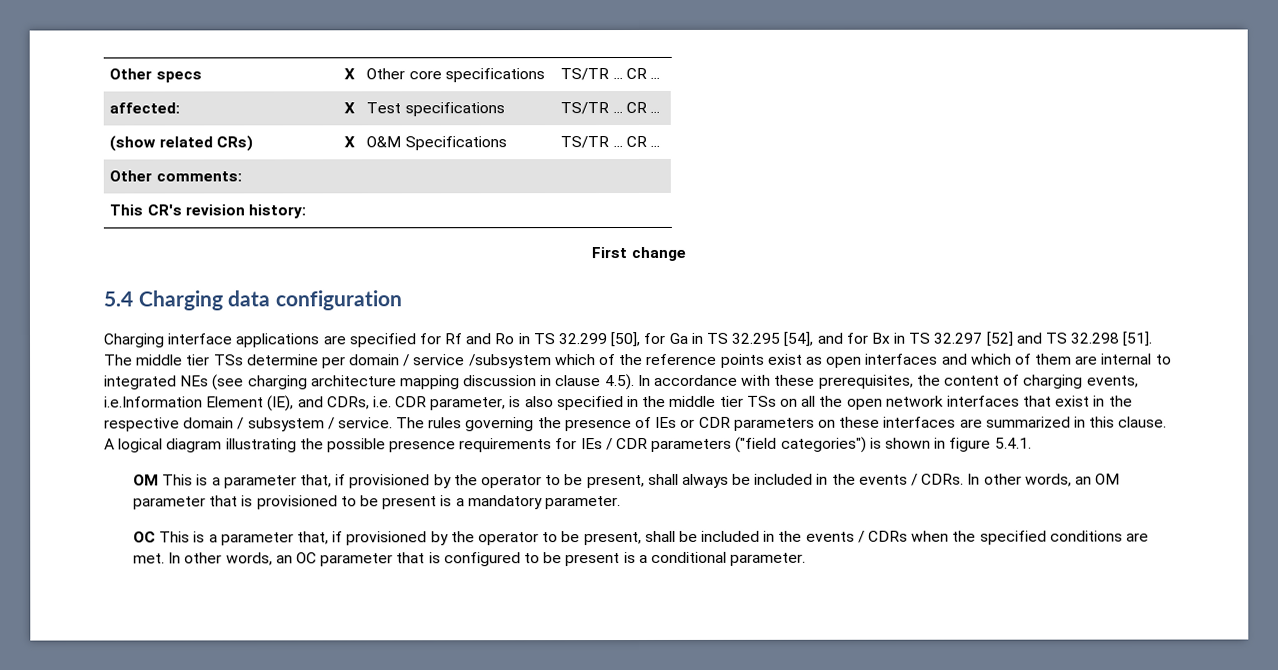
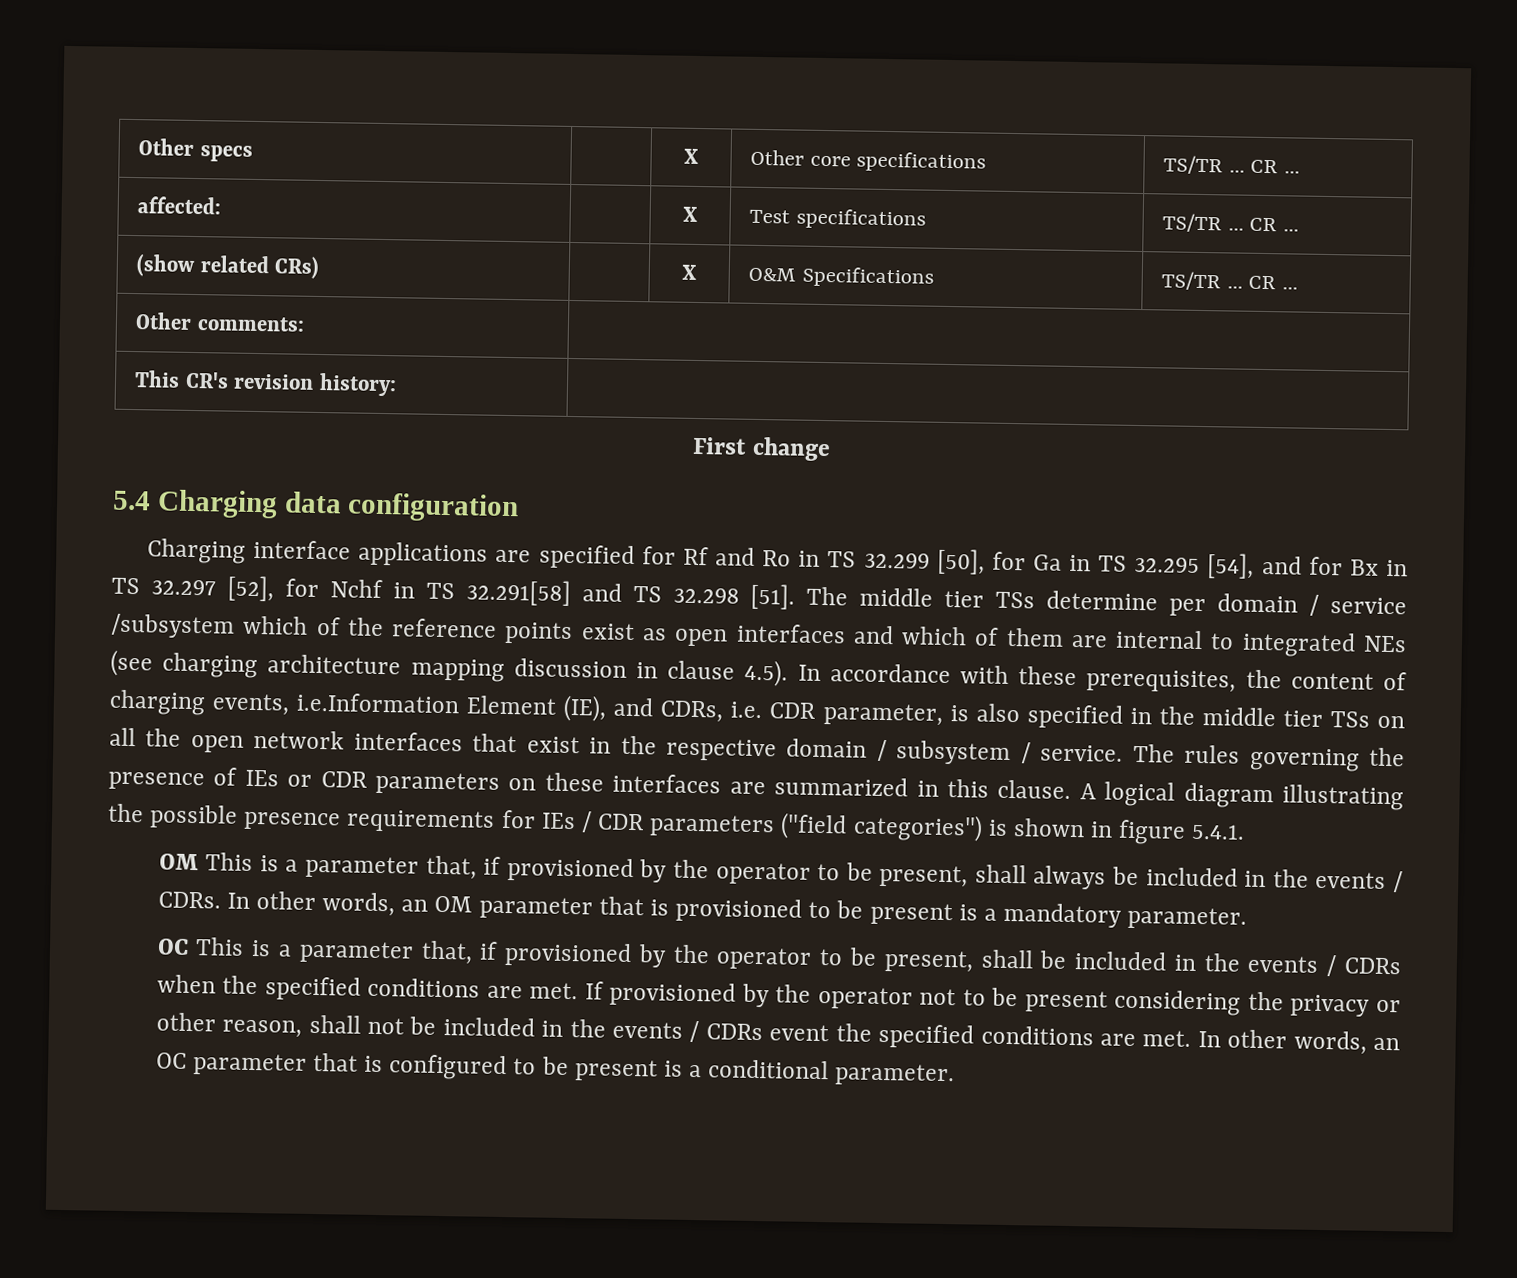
[985,331,1014,347] [52] -> [226,575,571,607] [52], for Nchf in TS 32.291[58]
(166, 558) none -> [584,981,1402,1017] [155,1012,1192,1049] If provisioned by the operator not to be present considering the privacy or other reason, shall not be included in the events / CDRs event the specified conditions are met.

